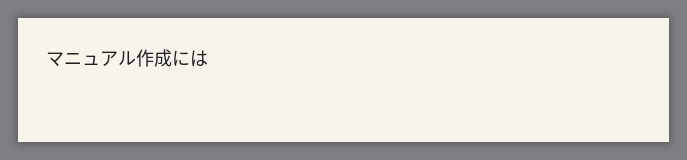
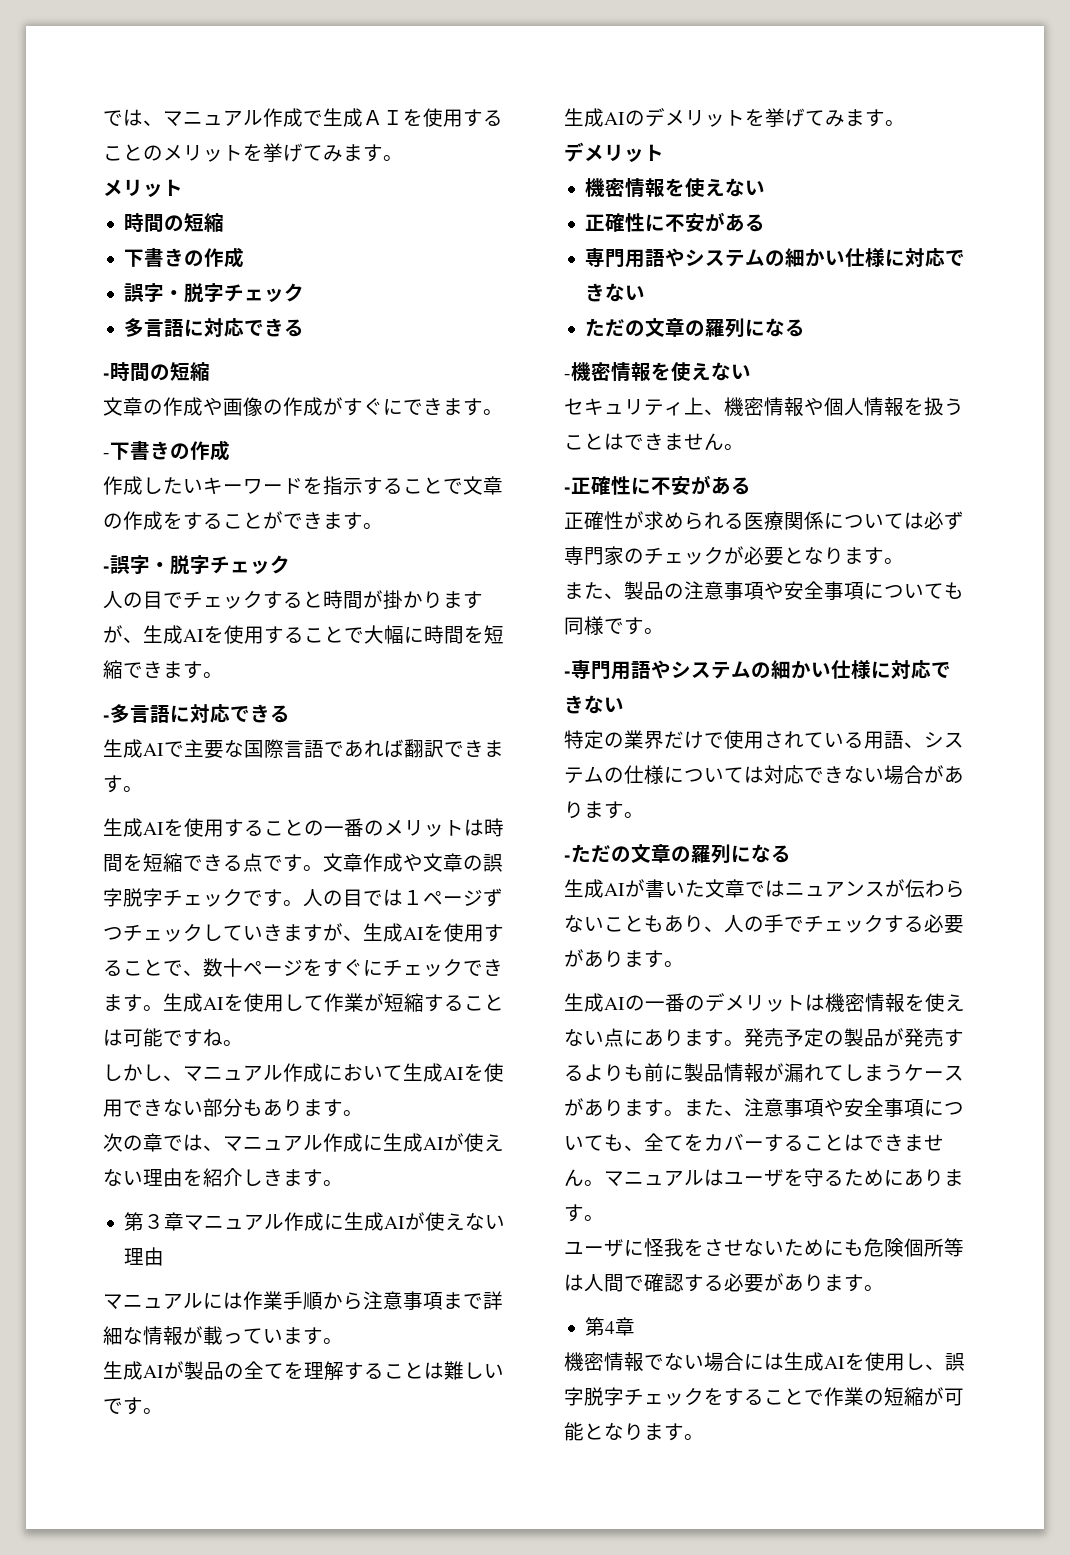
[46,49,208,67] マニュアル作成には -> [103,108,503,127] [103,143,403,162] [103,179,183,197] [124,213,225,232] [124,247,245,268] [124,283,305,303] [124,318,305,337] [103,362,210,381] [103,397,503,416] [103,440,230,461] [103,476,503,495] [103,511,383,530] [103,555,290,575] [103,590,483,610] [103,625,504,644] [103,660,223,679] [103,704,290,723] [103,739,504,759] [103,775,143,793] [103,818,504,837] [103,853,503,872] [103,888,503,907] [103,923,504,942] [103,958,503,977] [103,993,504,1012] [103,1028,243,1047] [103,1063,504,1082] [103,1098,363,1117] [103,1133,504,1152] [103,1168,343,1187] [124,1212,506,1231] [124,1247,165,1266] [103,1291,503,1310] [103,1326,343,1346] [103,1361,504,1381] [103,1397,163,1415] [564,108,905,127] [564,142,664,162] [585,178,766,197] [585,212,766,232] [585,248,966,268] [585,283,646,302] [585,318,806,338] [564,362,751,381] [564,397,964,417] [564,433,744,451] [564,475,751,495] [564,511,964,530] [564,546,904,566] [564,581,964,600] [564,616,664,635] [564,660,951,680] [564,695,624,714] [564,730,964,749] [564,765,964,785] [564,801,644,819] [564,844,791,864] [564,879,965,898] [564,914,964,934] [564,949,684,968] [564,993,965,1013] [564,1028,964,1047] [564,1063,964,1083] [564,1098,964,1117] [564,1133,944,1152] [564,1168,964,1187] [564,1204,604,1222] [564,1238,964,1257] [564,1273,884,1293] [585,1317,636,1336] [564,1352,965,1372] [564,1387,964,1406] [564,1422,704,1441] では、マニュアル作成で生成ＡＩを使用することのメリットを挙げてみます。 // メリット // 時間の短縮 // 下書きの作成 // 誤字・脱字チェック // 多言語に対応できる // -時間の短縮 // 文章の作成や画像の作成がすぐにできます。 // -下書きの作成 // 作成したいキーワードを指示することで文章の作成をすることができます。 // -誤字・脱字チェック // 人の目でチェックすると時間が掛かりますが、生成AIを使用することで大幅に時間を短縮できます。 // -多言語に対応できる // 生成AIで主要な国際言語であれば翻訳できます。 // 生成AIを使用することの一番のメリットは時間を短縮できる点です。文章作成や文章の誤字脱字チェックです。人の目では１ページずつチェックしていきますが、生成AIを使用することで、数十ページをすぐにチェックできます。生成AIを使用して作業が短縮することは可能ですね。 // しかし、マニュアル作成において生成AIを使用できない部分もあります。 // 次の章では、マニュアル作成に生成AIが使えない理由を紹介しきます。 // 第３章マニュアル作成に生成AIが使えない理由 // マニュアルには作業手順から注意事項まで詳細な情報が載っています。 // 生成AIが製品の全てを理解することは難しいです。 // 生成AIのデメリットを挙げてみます。 // デメリット // 機密情報を使えない // 正確性に不安がある // 専門用語やシステムの細かい仕様に対応できない // ただの文章の羅列になる // -機密情報を使えない // セキュリティ上、機密情報や個人情報を扱うことはできません。 // -正確性に不安がある // 正確性が求められる医療関係については必ず専門家のチェックが必要となります。 // また、製品の注意事項や安全事項についても同様です。 // -専門用語やシステムの細かい仕様に対応できない // 特定の業界だけで使用されている用語、システムの仕様については対応できない場合があります。 // -ただの文章の羅列になる // 生成AIが書いた文章ではニュアンスが伝わらないこともあり、人の手でチェックする必要があります。 // 生成AIの一番のデメリットは機密情報を使えない点にあります。発売予定の製品が発売するよりも前に製品情報が漏れてしまうケースがあります。また、注意事項や安全事項についても、全てをカバーすることはできません。マニュアルはユーザを守るためにあります。 // ユーザに怪我をさせないためにも危険個所等は人間で確認する必要があります。 // 第4章 // 機密情報でない場合には生成AIを使用し、誤字脱字チェックをすることで作業の短縮が可能となります。

